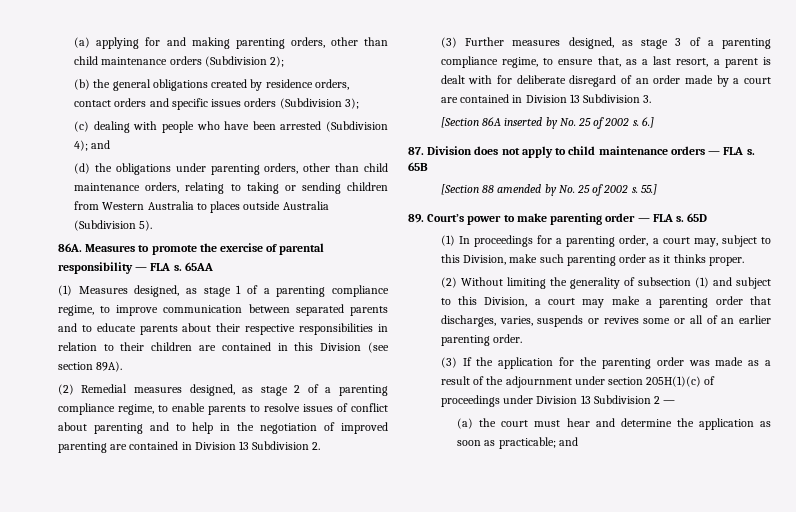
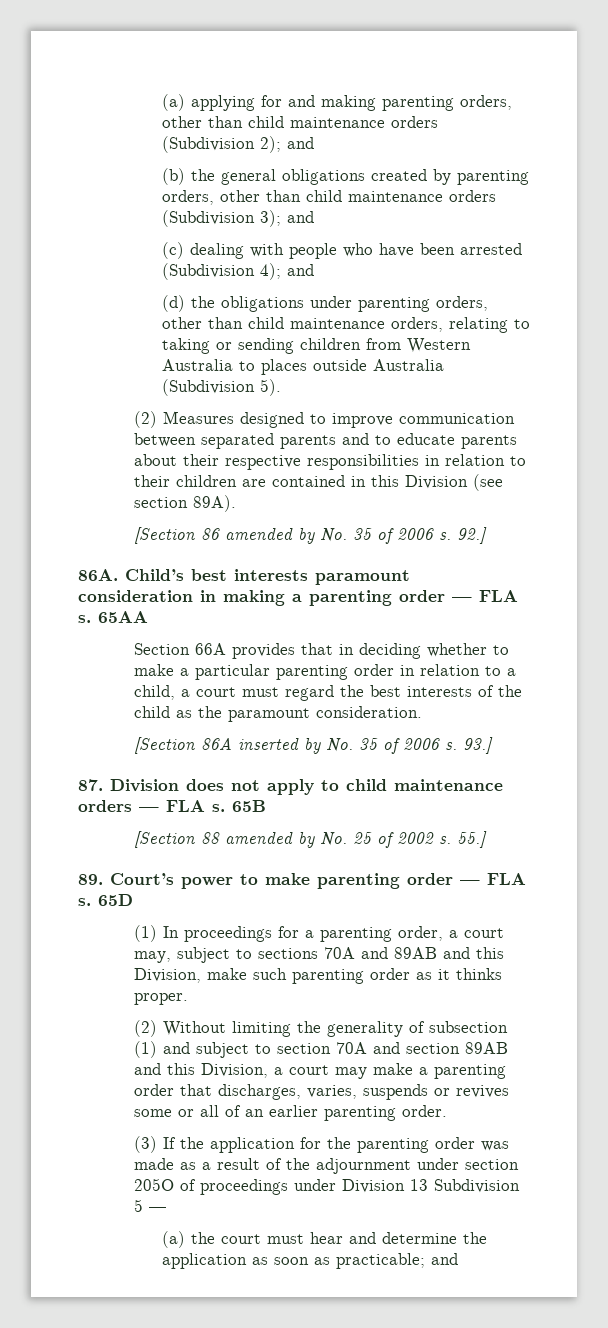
(285, 61) none -> [286,137,314,149] and
[265,79,349,90] [74,98,242,110] residence orders, contact orders and specific issues -> [456,170,529,185] [161,190,443,205] parenting orders, other than child maintenance
(359, 103) none -> [286,211,314,223] and
[57,243,325,255] [57,262,213,274] [57,285,389,297] [57,305,94,316] 86A. Measures to promote the exercise of parental responsibility — FLA s. 65AA // (1) Measures designed, as stage 1 of a parenting compliance regime, -> [133,411,304,428] (2) Measures designed
[57,384,388,396] [57,403,388,415] [57,422,388,434] [57,441,321,453] [440,37,771,49] [440,56,771,68] [440,75,771,87] [440,94,652,103] (2) Remedial measures designed, as stage 2 of a parenting compliance regime, to enable parents to resolve issues of conflict about parenting and to help in the negotiation of improved parenting are contained in Division 13 Subdivision 2. // (3) Further measures designed, as stage 3 of a parenting compliance regime, to ensure that, as a last resort, a parent is dealt with for deliberate disregard of an order made by a court are contained in Division 13 Subdivision 3. -> [133,527,487,544] [78,569,410,585] [78,590,518,606] [78,611,148,623] [133,643,509,659] [133,664,516,680] [133,685,522,701] [133,706,422,722] [Section 86 amended by No. 35 of 2006 s. 92.] // 86A. Child’s best interests paramount consideration in making a parenting order — FLA s. 65AA // Section 66A provides that in deciding whether to make a particular parenting order in relation to a child, a court must regard the best interests of the child as the paramount consideration.
[578,117,654,129] 25 of 2002 s. 6.] -> [358,737,493,754] 35 of 2006 s. 93.]
(771, 240) none -> [257,947,470,959] sections 70A and 89AB and
(451, 301) none -> [276,1042,508,1054] [133,1063,161,1075] section 70A and section 89AB and
[646,376,702,387] 205H(1)(c) -> [133,1178,174,1191] 205O
[654,396,661,404] 2 -> [133,1199,143,1212] 5

